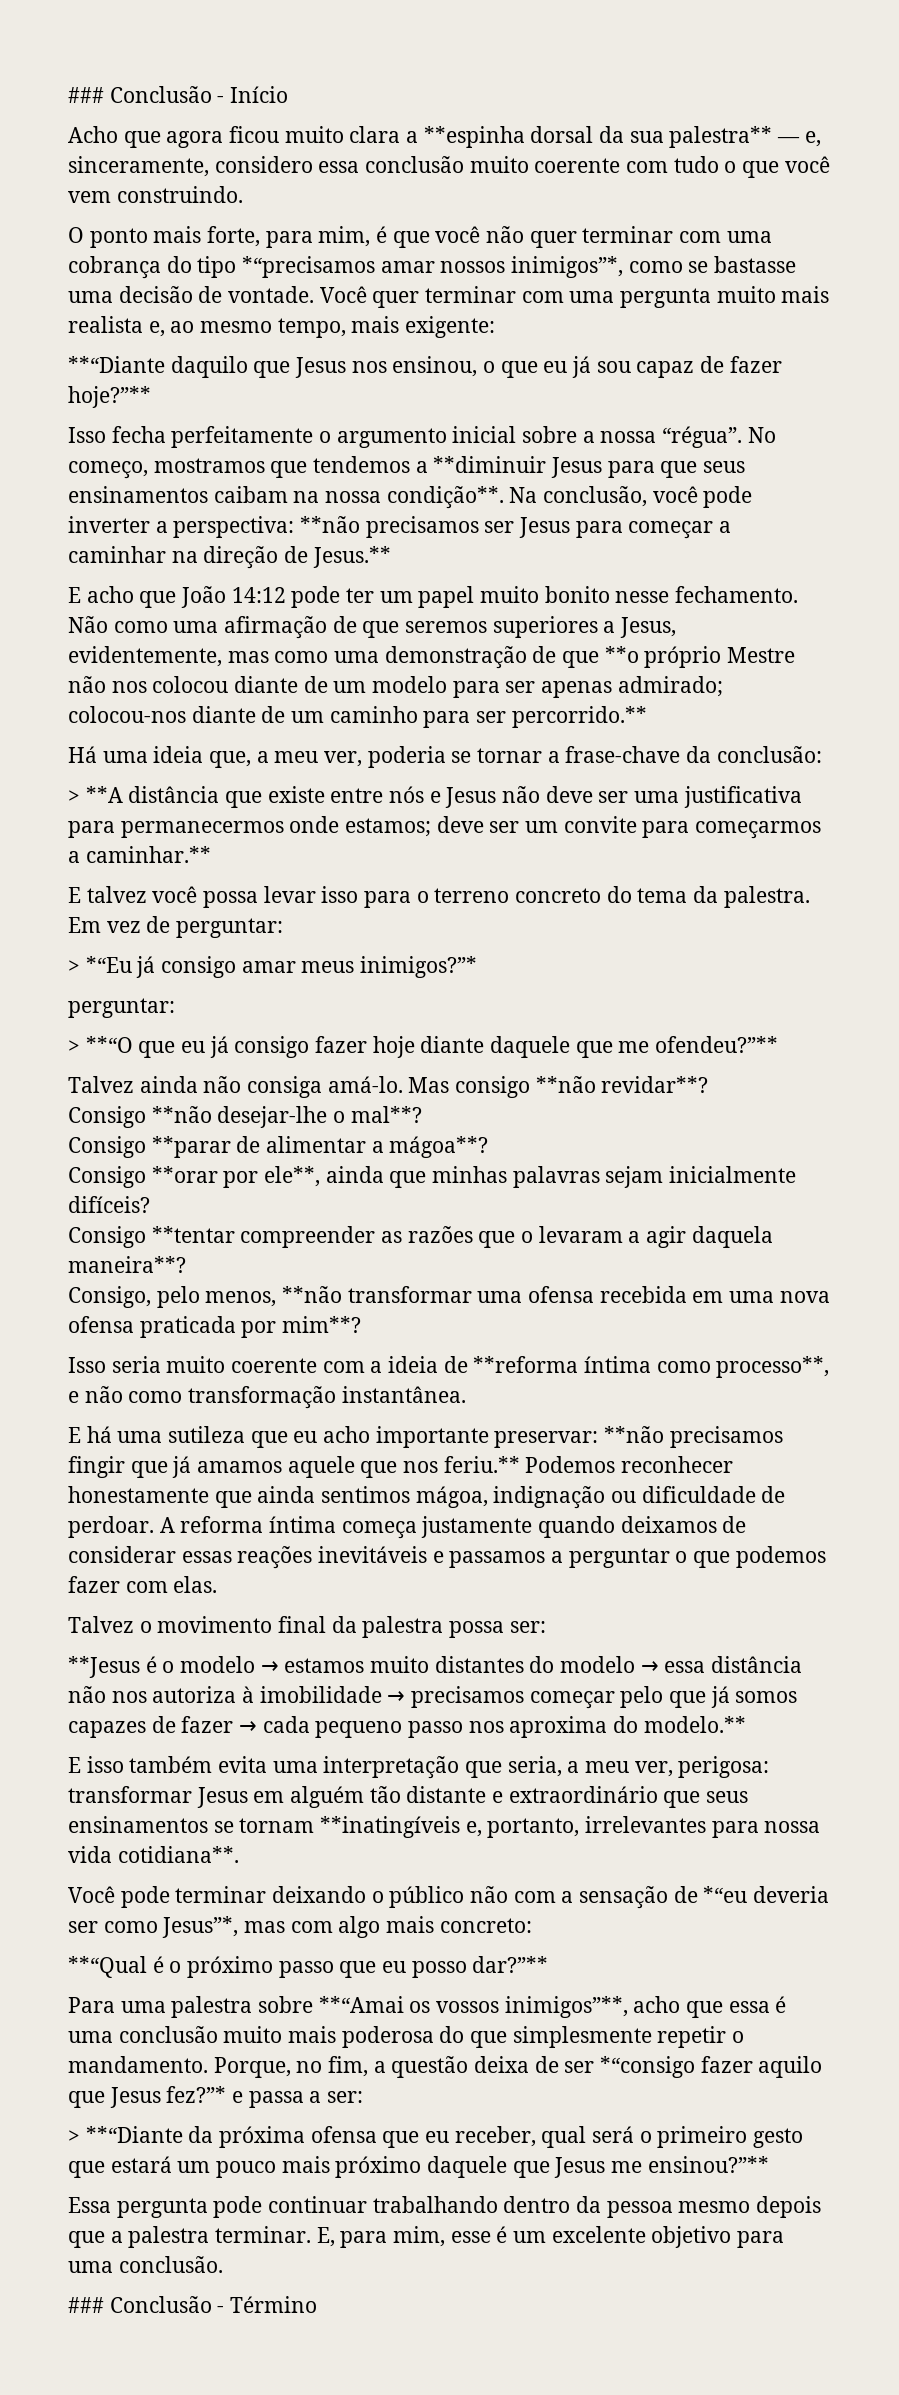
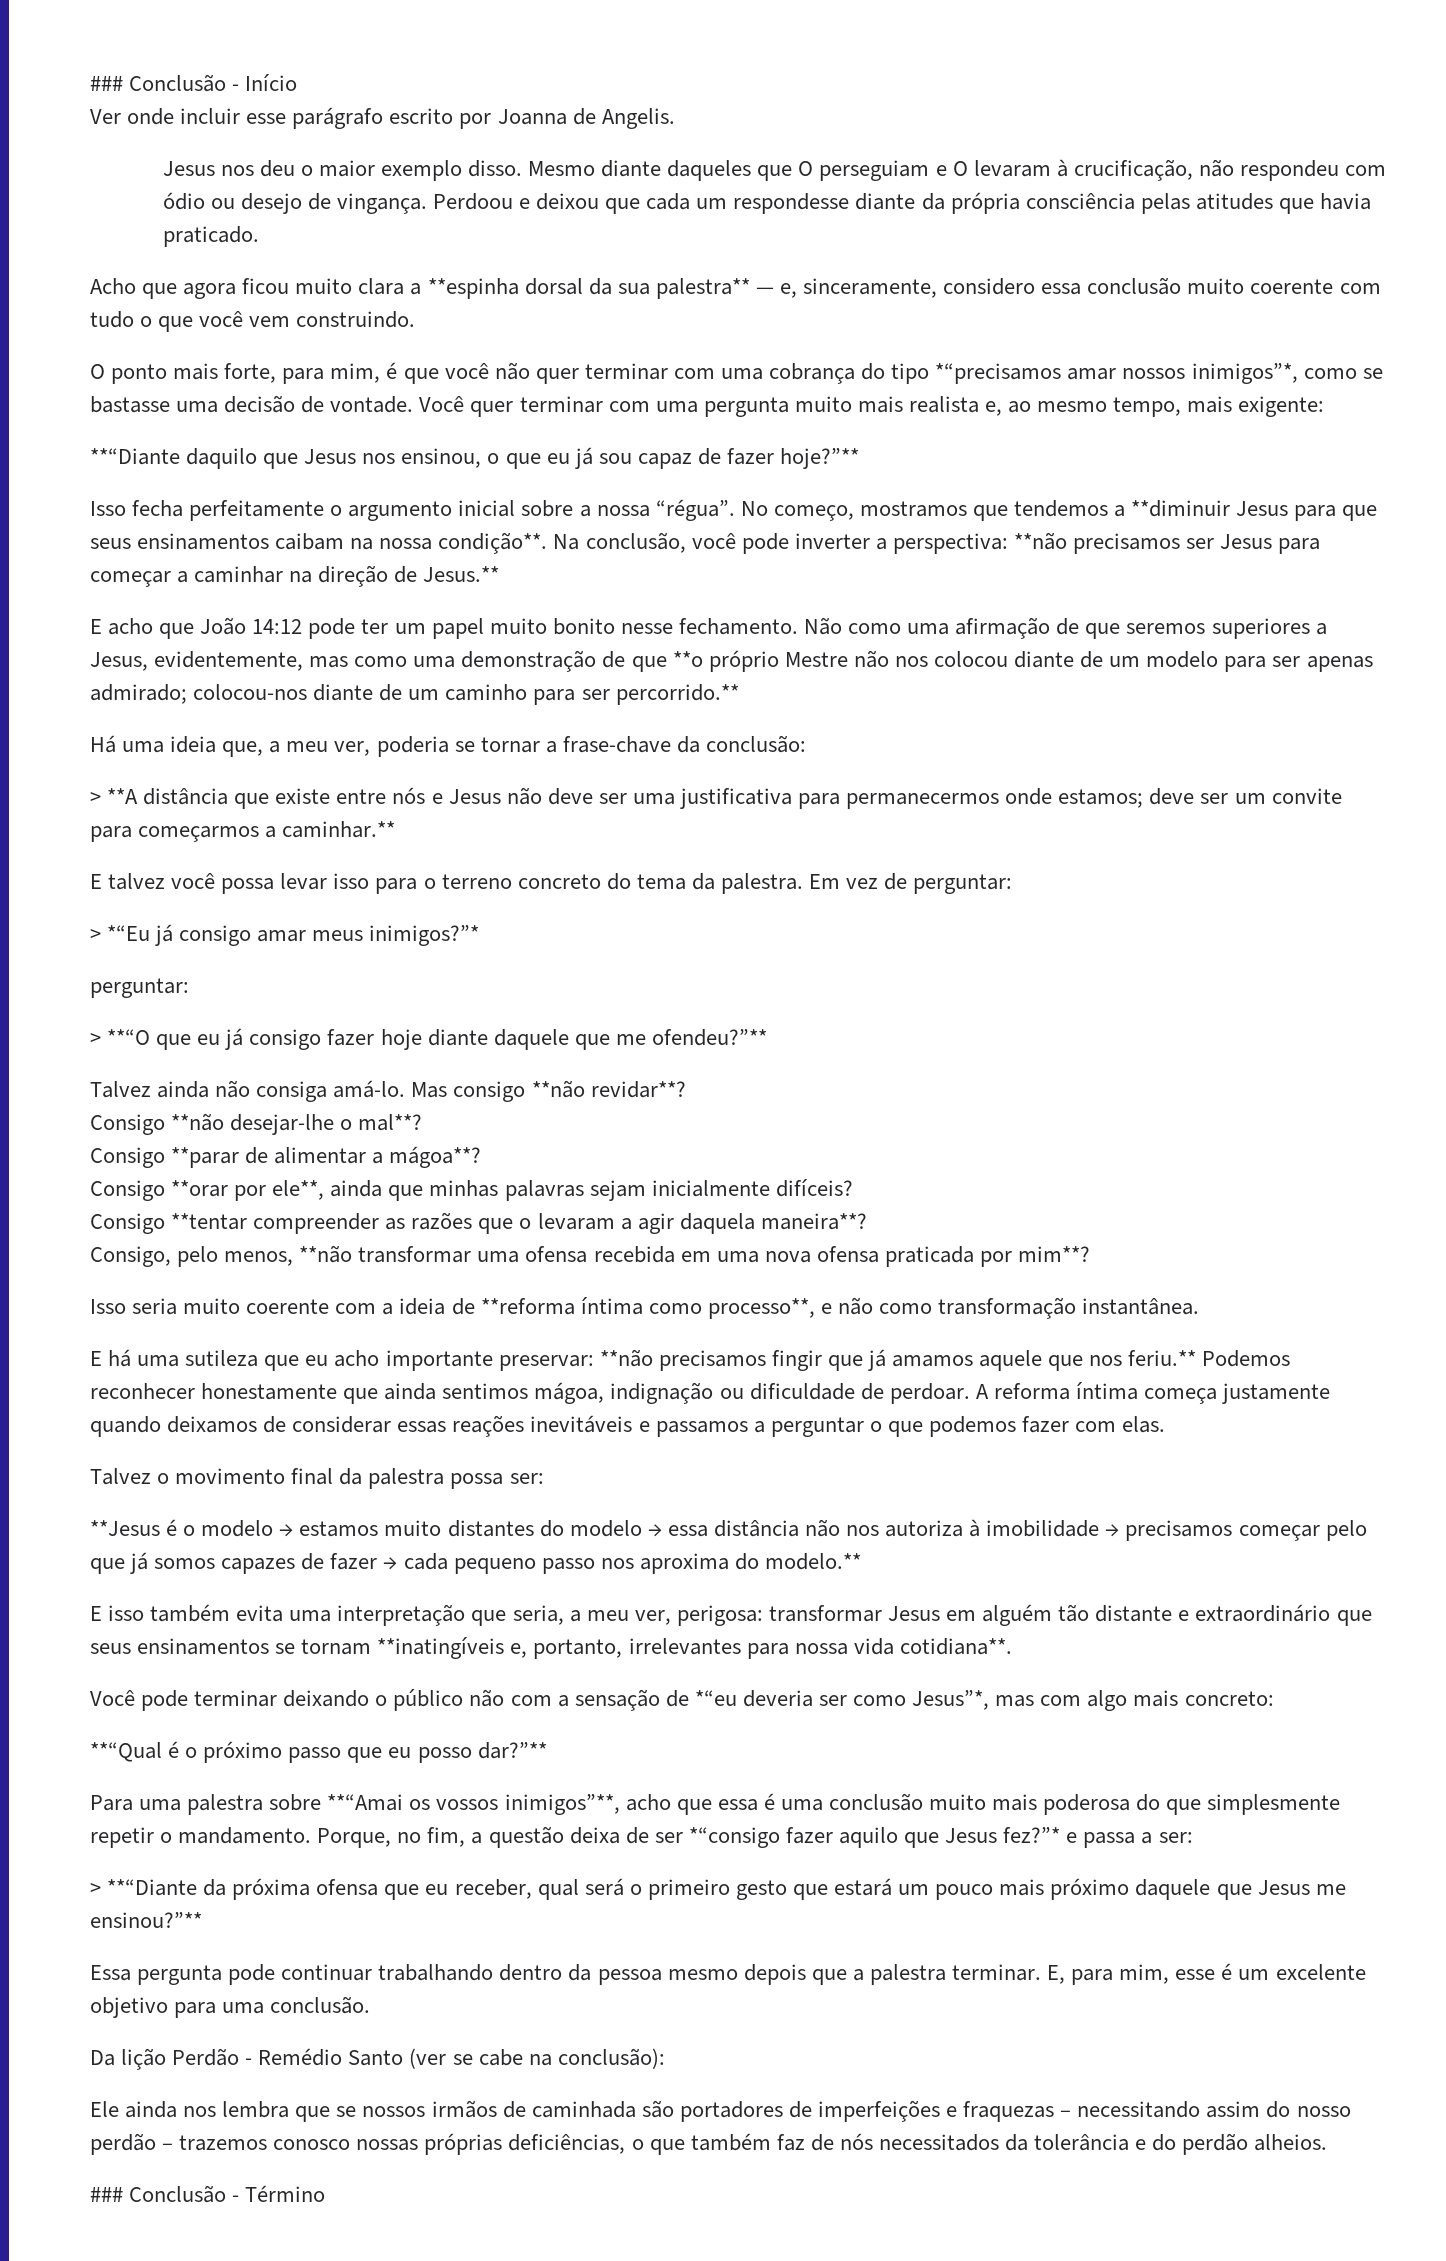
(289, 94) none -> [90,107,675,129] [162,159,1387,181] [162,192,1371,214] [162,226,259,247] // Ver onde incluir esse parágrafo escrito por Joanna de Angelis. // Jesus nos deu o maior exemplo disso. Mesmo diante daqueles que O perseguiam e O levaram à crucificação, não respondeu com ódio ou desejo de vingança. Perdoou e deixou que cada um respondesse diante da própria consciência pelas atitudes que havia praticado.
(223, 2264) none -> [90,2048,665,2070] [90,2100,1351,2122] [90,2133,1328,2155] // Da lição Perdão - Remédio Santo (ver se cabe na conclusão): // Ele ainda nos lembra que se nossos irmãos de caminhada são portadores de imperfeições e fraquezas – necessitando assim do nosso perdão – trazemos conosco nossas próprias deficiências, o que também faz de nós necessitados da tolerância e do perdão alheios.

